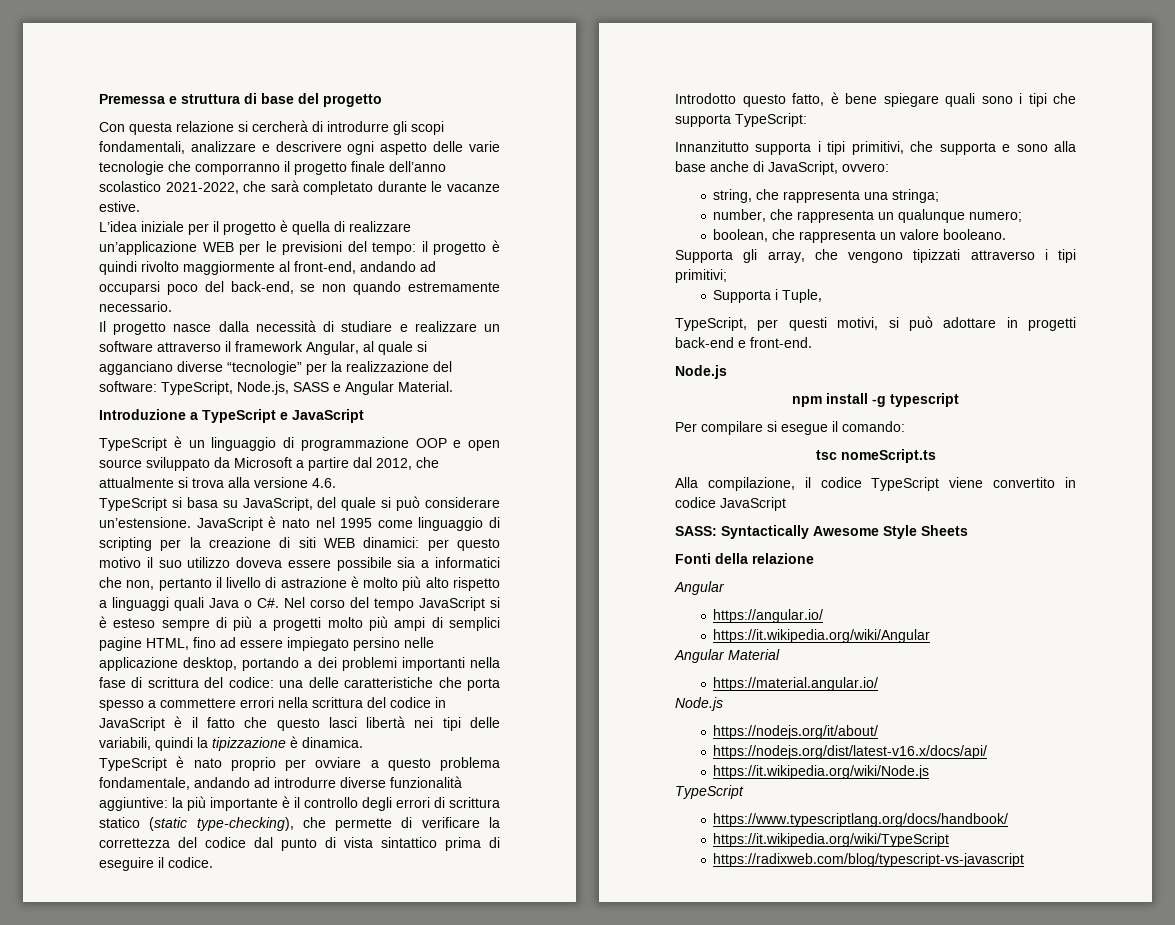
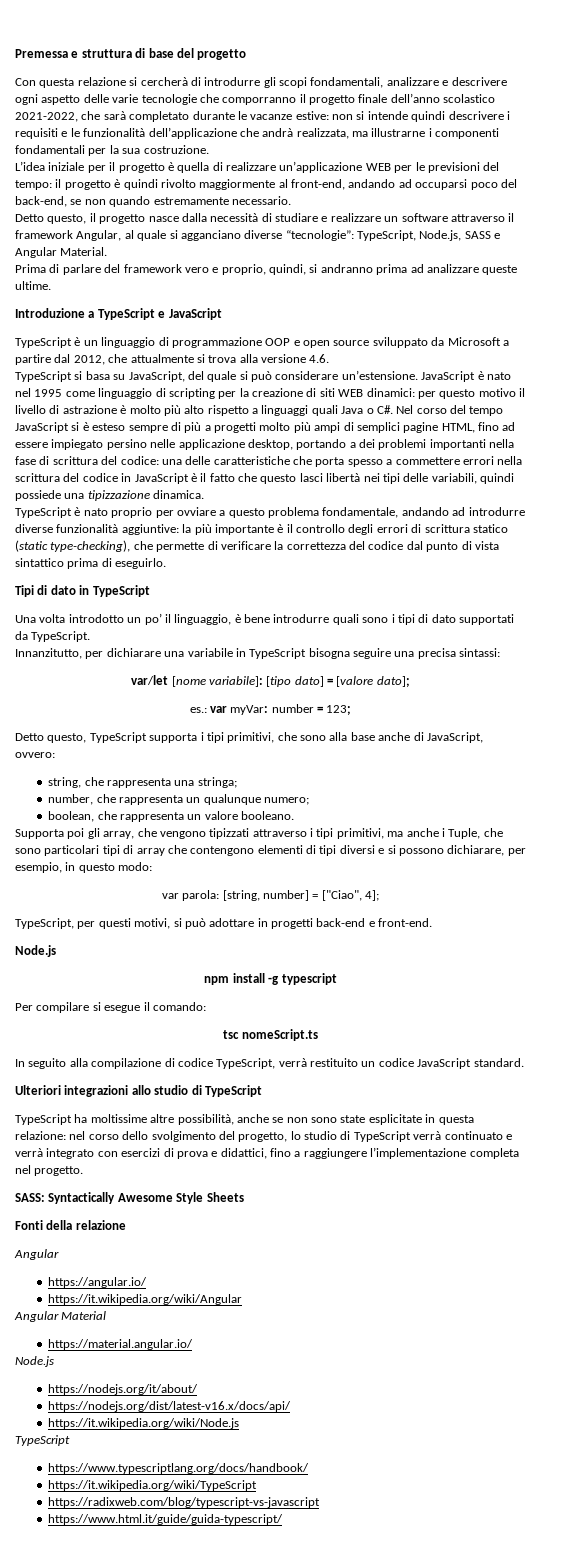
[99,201,140,212] estive. -> [295,111,510,122] [15,127,500,139] [15,145,209,156] estive: non si intende quindi descrivere i requisiti e le funzionalità dell’applicazione che andrà realizzata, ma illustrarne i componenti fondamentali per la sua costruzione.
[99,321,106,332] Il -> [15,213,96,224] Detto questo, il
[227,361,452,375] [99,381,157,392] “tecnologie” per la realizzazione del software: -> [285,230,354,241] “tecnologie”:
(453, 386) none -> [15,264,518,275] [15,281,51,290] // Prima di parlare del framework vero e proprio, quindi, si andranno prima ad analizzare queste ultime.
[158,557,500,571] [99,577,222,591] suo utilizzo doveva essere possibile sia a informatici che non, pertanto il -> (525, 392) none
[197,736,298,751] la tipizzazione è -> [15,490,150,501] possiede una tipizzazione
[99,857,213,871] [675,93,824,107] eseguire il codice. // Introdotto questo fatto, -> [115,558,167,569] [15,585,150,597] [15,613,232,625] eseguirlo. // Tipi di dato in TypeScript // Una volta introdotto un po’ il linguaggio,
[883,93,939,107] spiegare -> [273,614,330,623] introdurre
[1053,93,1076,104] [675,113,807,127] [675,141,749,152] che supporta TypeScript: // Innanzitutto -> [418,614,514,625] [15,631,91,642] [15,648,501,659] [131,675,410,687] [189,704,352,715] [15,732,147,743] di dato supportati da TypeScript. // Innanzitutto, per dichiarare una variabile in TypeScript bisogna seguire una precisa sintassi: // var/let [nome variabile]: [tipo dato] = [valore dato]; // es.: var myVar: number = 123; // Detto questo, TypeScript
[939,142,1011,155] supporta e -> (297, 736) none
(733, 256) none -> [67,828,85,839] poi
[675,269,727,283] [713,290,772,303] primitivi; // Supporta -> [336,828,439,839] primitivi, ma anche
(823, 296) none -> [483,828,503,837] [15,845,526,856] [15,862,153,873] [161,890,380,901] che sono particolari tipi di array che contengono elementi di tipi diversi e si possono dichiarare, per esempio, in questo modo: // var parola: [string, number] = ["Ciao", 4];
[675,477,1076,491] [675,497,786,511] Alla compilazione, il codice TypeScript viene convertito in codice JavaScript -> [15,1058,524,1069] [15,1085,262,1097] [15,1114,474,1125] [15,1131,512,1142] [15,1147,519,1159] [15,1165,84,1176] In seguito alla compilazione di codice TypeScript, verrà restituito un codice JavaScript standard. // Ulteriori integrazioni allo studio di TypeScript // TypeScript ha moltissime altre possibilità, anche se non sono state esplicitate in questa relazione: nel corso dello svolgimento del progetto, lo studio di TypeScript verrà continuato e verrà integrato con esercizi di prova e didattici, fino a raggiungere l’implementazione completa nel progetto.
(1025, 860) none -> [48,1514,284,1525] // https://www.html.it/guide/guida-typescript/

